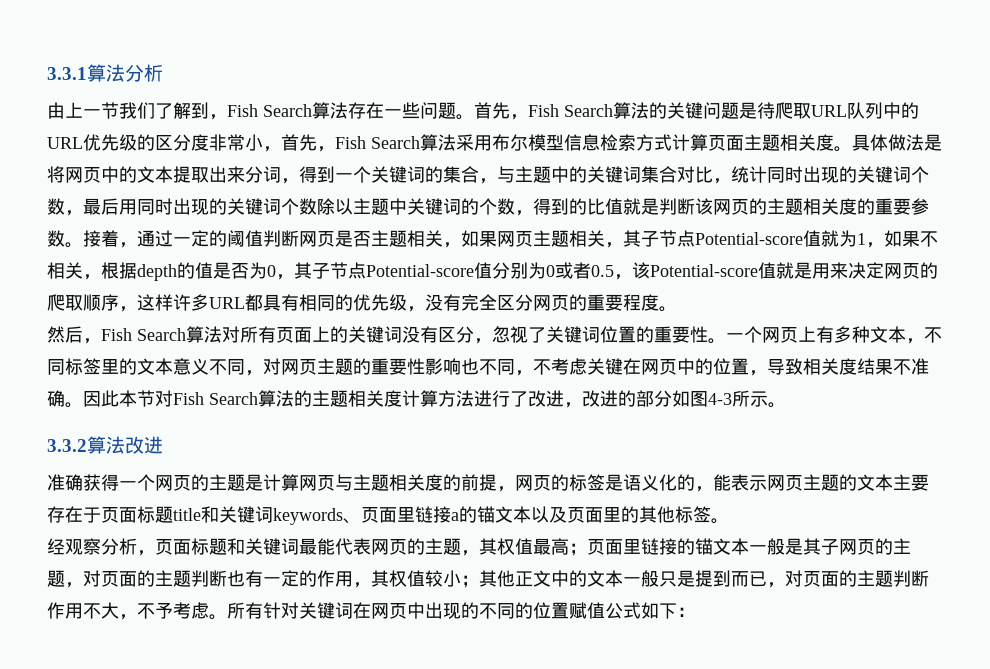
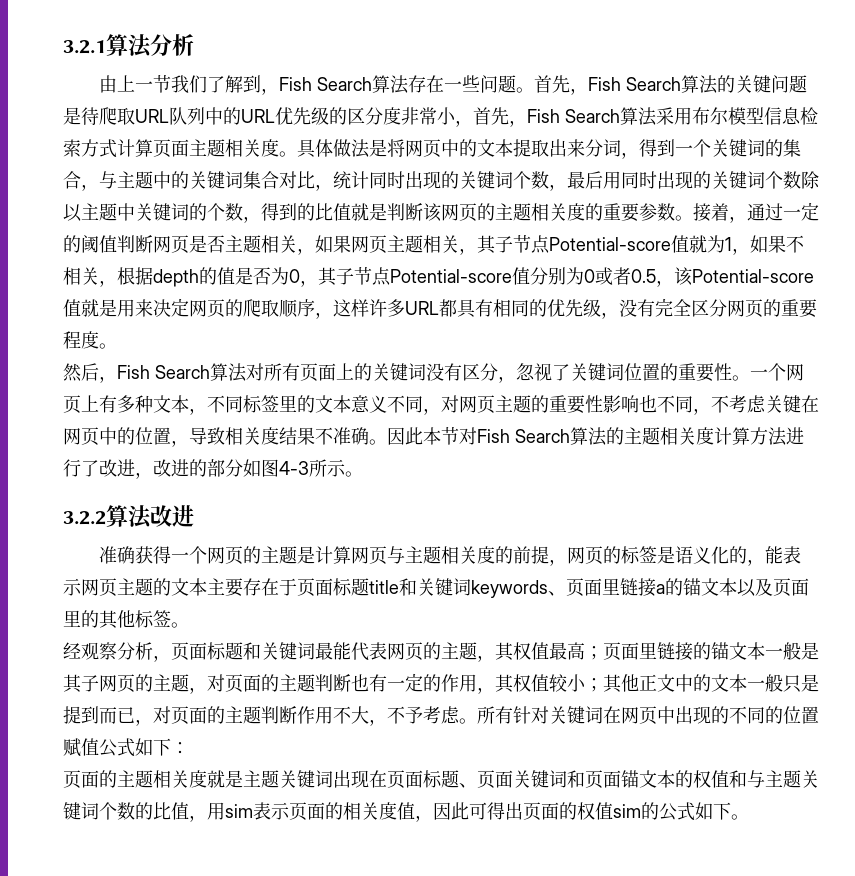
[47,67,87,80] 3.3.1 -> [63,40,106,54] 3.2.1
[47,439,87,452] 3.3.2 -> [63,511,106,525] 3.2.2
(695, 612) none -> [63,770,819,789] [63,802,749,822] // 页面的主题相关度就是主题关键词出现在页面标题、页面关键词和页面锚文本的权值和与主题关键词个数的比值，用sim表示页面的相关度值，因此可得出页面的权值sim的公式如下。

